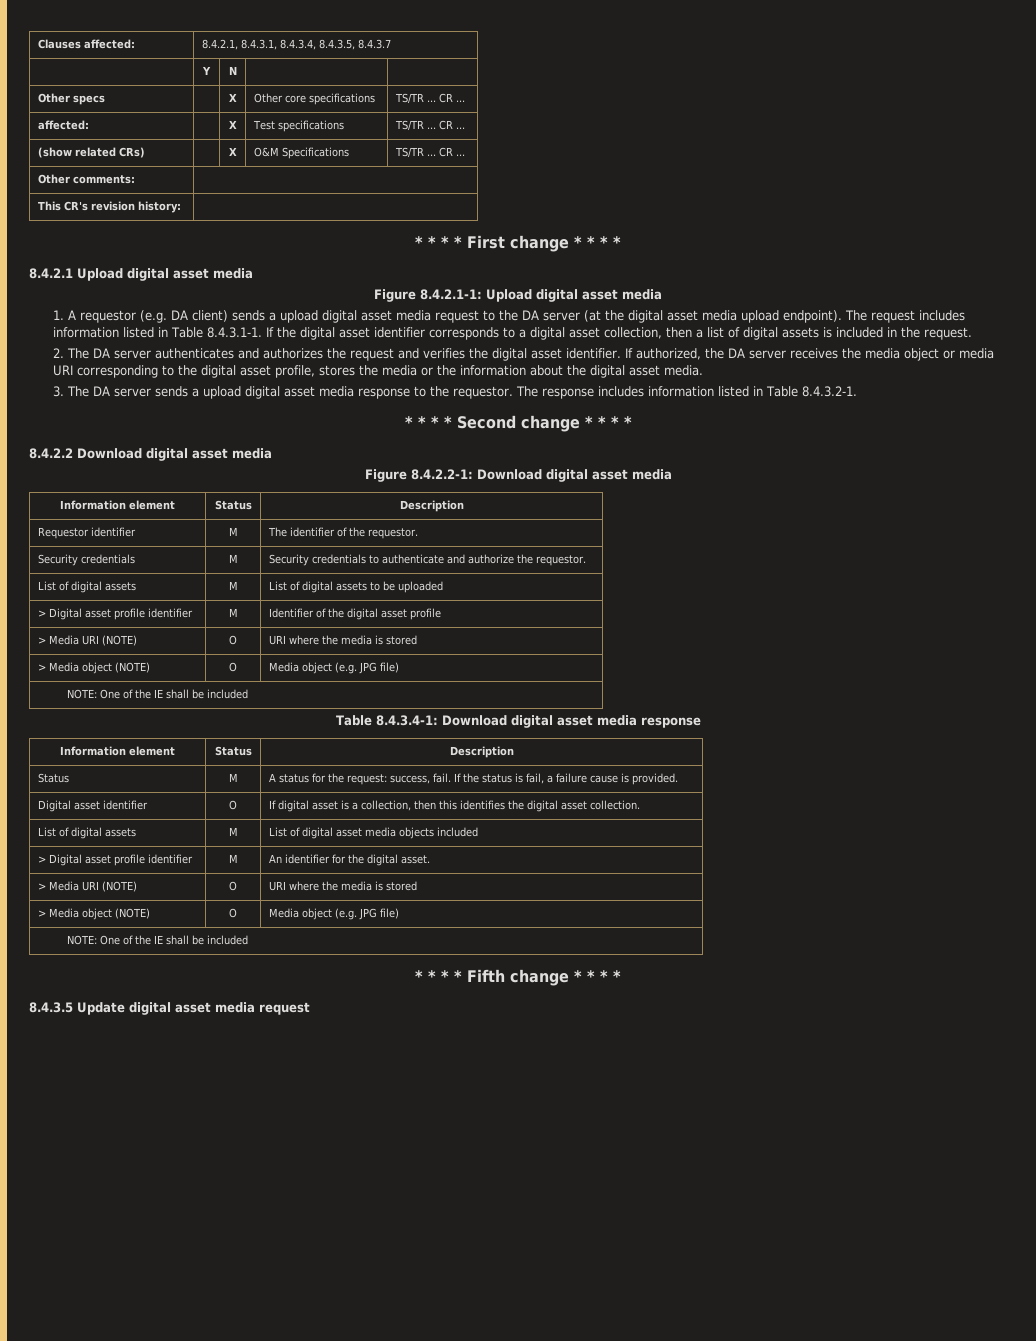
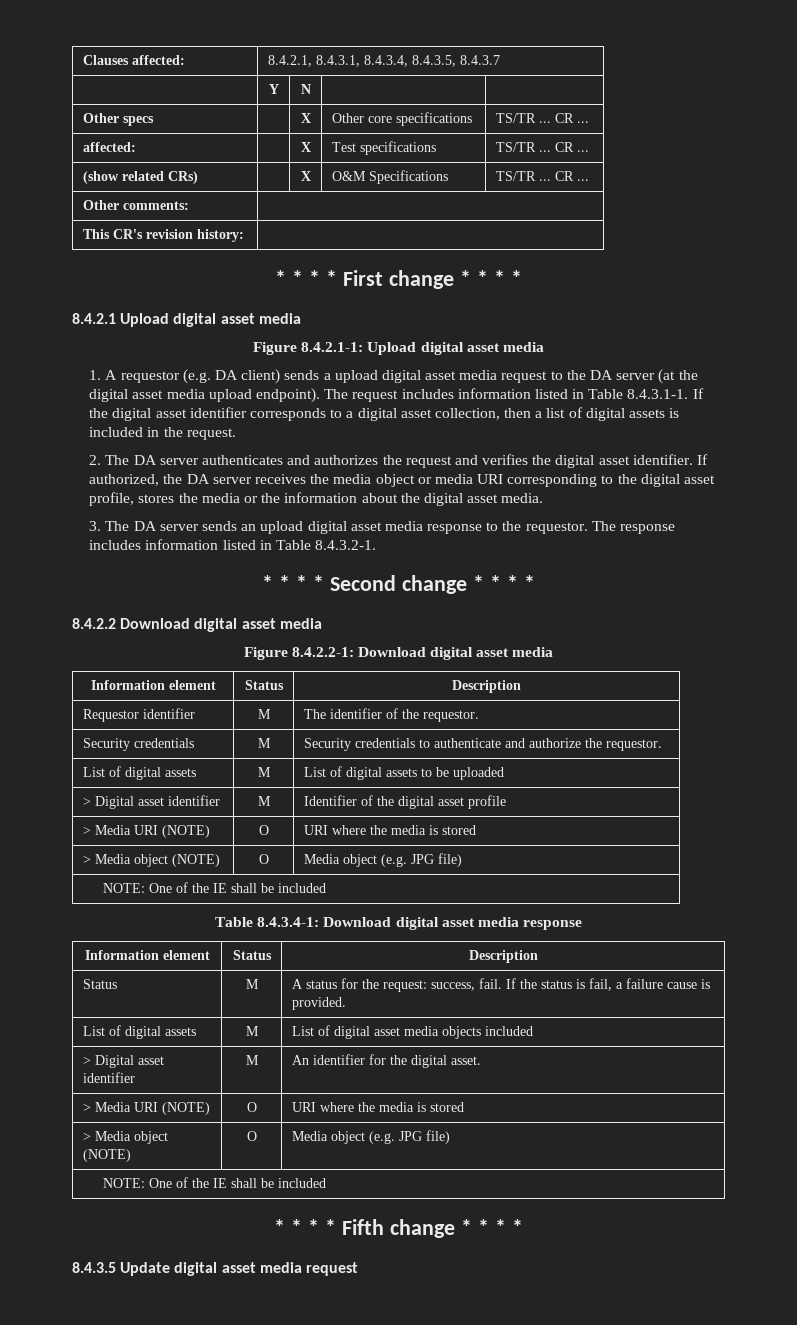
[192,388,200,397] a -> [241,524,257,531] an
[113,608,145,620] profile -> (164, 801) none
[37,800,148,812] [229,800,237,810] [268,800,640,812] // Digital asset identifier | O | If digital asset is a collection, then this identifies the digital asset collection. -> (346, 1003) none
[113,854,145,866] profile -> (164, 1060) none

